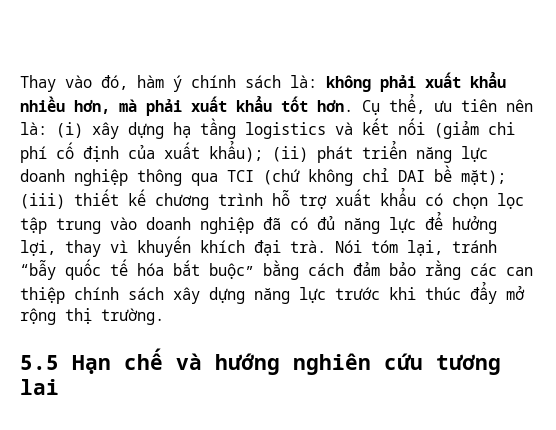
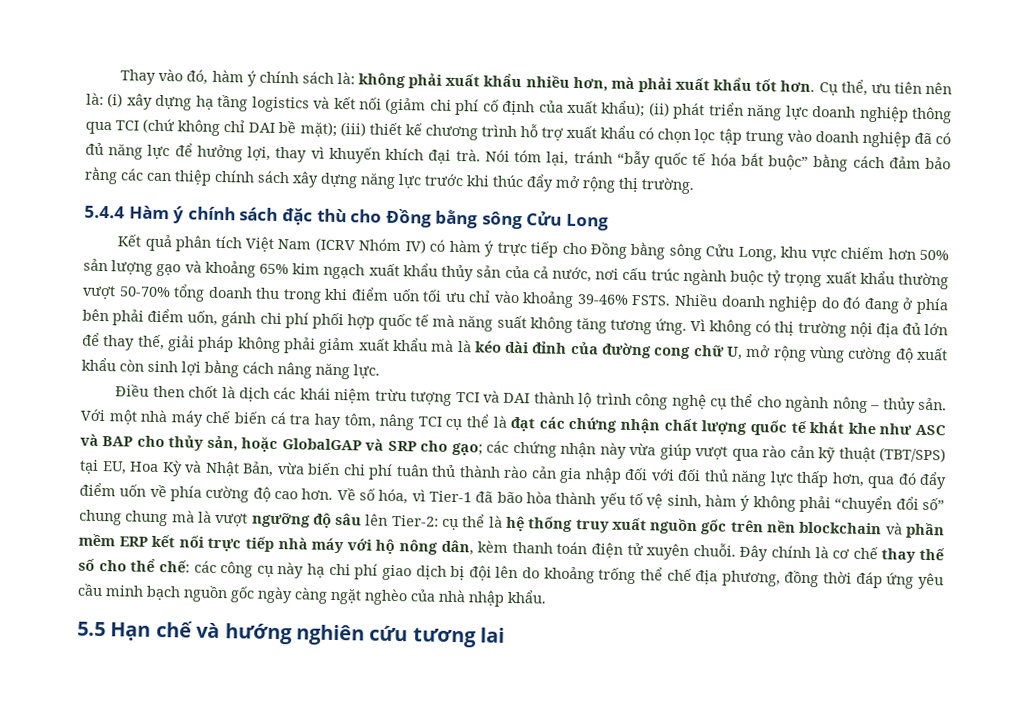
(164, 316) none -> [84,205,610,231] [117,234,949,262] [83,258,950,290] [82,284,950,315] [82,308,949,338] [82,332,949,364] [81,357,380,380] [115,384,947,414] [80,408,947,436] [80,433,947,463] [79,459,947,490] [79,482,946,514] [79,509,946,539] [78,533,946,563] [78,558,945,590] [77,583,547,607] // 5.4.4 Hàm ý chính sách đặc thù cho Đồng bằng sông Cửu Long // Kết quả phân tích Việt Nam (ICRV Nhóm IV) có hàm ý trực tiếp cho Đồng bằng sông Cửu Long, khu vực chiếm hơn 50% sản lượng gạo và khoảng 65% kim ngạch xuất khẩu thủy sản của cả nước, nơi cấu trúc ngành buộc tỷ trọng xuất khẩu thường vượt 50-70% tổng doanh thu trong khi điểm uốn tối ưu chỉ vào khoảng 39-46% FSTS. Nhiều doanh nghiệp do đó đang ở phía bên phải điểm uốn, gánh chi phí phối hợp quốc tế mà năng suất không tăng tương ứng. Vì không có thị trường nội địa đủ lớn để thay thế, giải pháp không phải giảm xuất khẩu mà là kéo dài đỉnh của đường cong chữ U, mở rộng vùng cường độ xuất khẩu còn sinh lợi bằng cách nâng năng lực. // Điều then chốt là dịch các khái niệm trừu tượng TCI và DAI thành lộ trình công nghệ cụ thể cho ngành nông – thủy sản. Với một nhà máy chế biến cá tra hay tôm, nâng TCI cụ thể là đạt các chứng nhận chất lượng quốc tế khắt khe như ASC và BAP cho thủy sản, hoặc GlobalGAP và SRP cho gạo; các chứng nhận này vừa giúp vượt qua rào cản kỹ thuật (TBT/SPS) tại EU, Hoa Kỳ và Nhật Bản, vừa biến chi phí tuân thủ thành rào cản gia nhập đối với đối thủ năng lực thấp hơn, qua đó đẩy điểm uốn về phía cường độ cao hơn. Về số hóa, vì Tier-1 đã bão hòa thành yếu tố vệ sinh, hàm ý không phải “chuyển đổi số” chung chung mà là vượt ngưỡng độ sâu lên Tier-2: cụ thể là hệ thống truy xuất nguồn gốc trên nền blockchain và phần mềm ERP kết nối trực tiếp nhà máy với hộ nông dân, kèm thanh toán điện tử xuyên chuỗi. Đây chính là cơ chế thay thế số cho thể chế: các công cụ này hạ chi phí giao dịch bị đội lên do khoảng trống thể chế địa phương, đồng thời đáp ứng yêu cầu minh bạch nguồn gốc ngày càng ngặt nghèo của nhà nhập khẩu.

